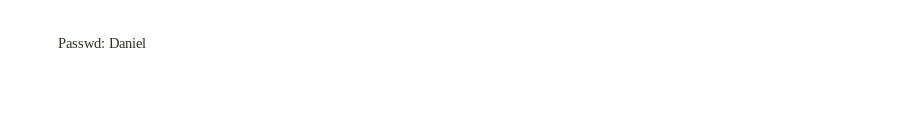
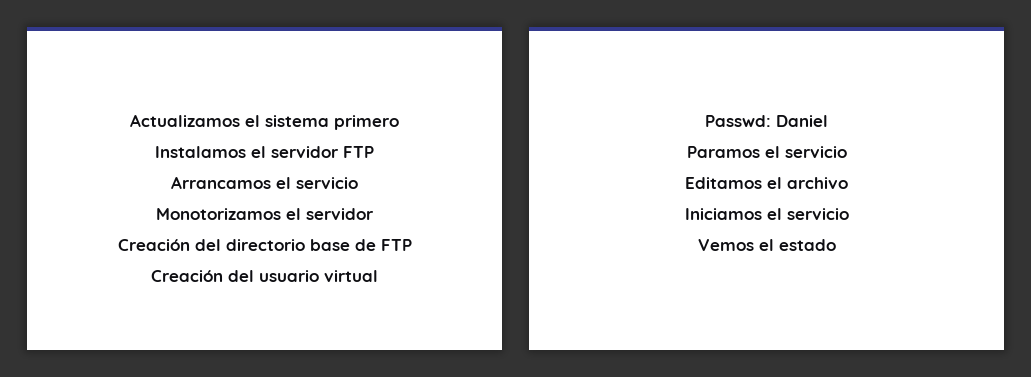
[58,38,146,48] Passwd: Daniel -> [130,114,399,130] [155,146,374,158] [171,176,358,189] [156,208,374,220] [117,239,412,251] [151,270,378,282] [705,115,828,127] [686,146,847,158] [685,177,848,189] [684,208,849,220] [697,239,836,251] Actualizamos el sistema primero // Instalamos el servidor FTP // Arrancamos el servicio // Monotorizamos el servidor // Creación del directorio base de FTP // Creación del usuario virtual // Passwd: Daniel // Paramos el servicio // Editamos el archivo // Iniciamos el servicio // Vemos el estado

